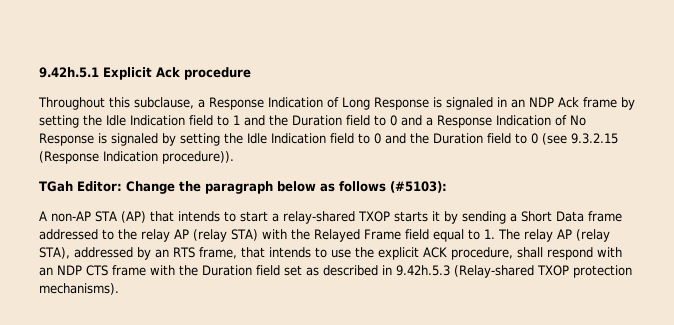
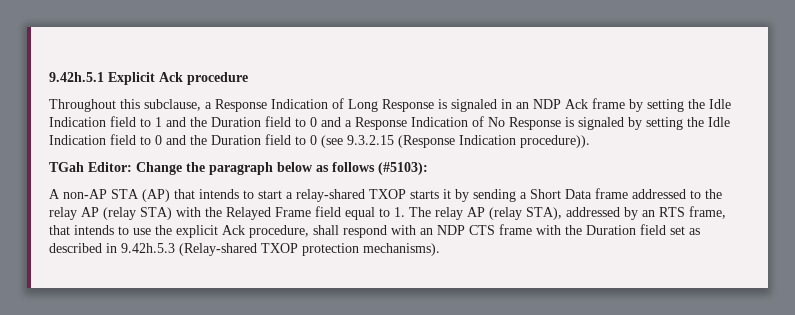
[422,247,447,258] ACK -> [222,225,245,235] Ack

